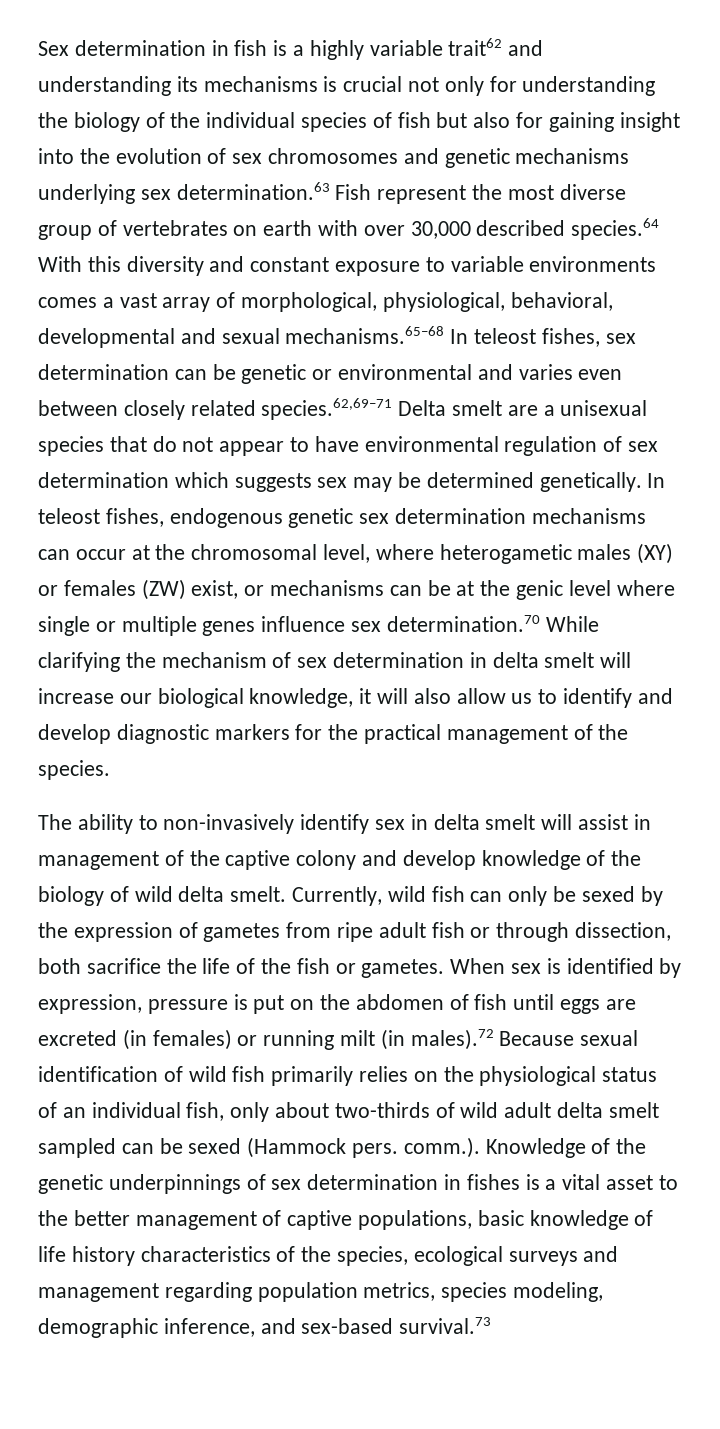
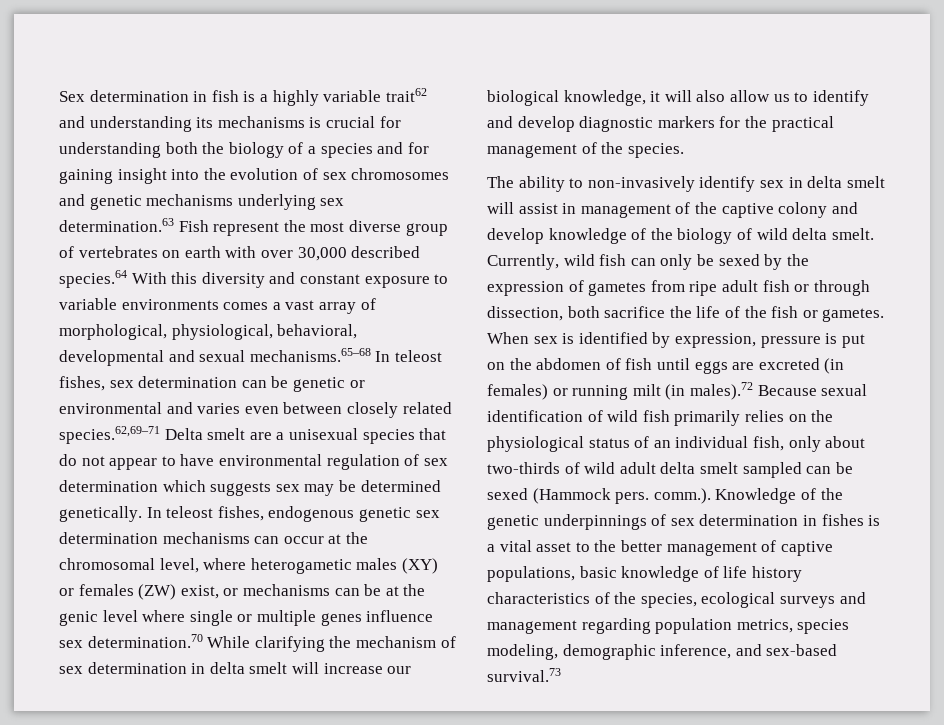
[408,76,484,96] not only -> (375, 122) none
[38,112,511,132] the biology of the individual species of fish but also -> [165,142,404,158] both the biology of a species and

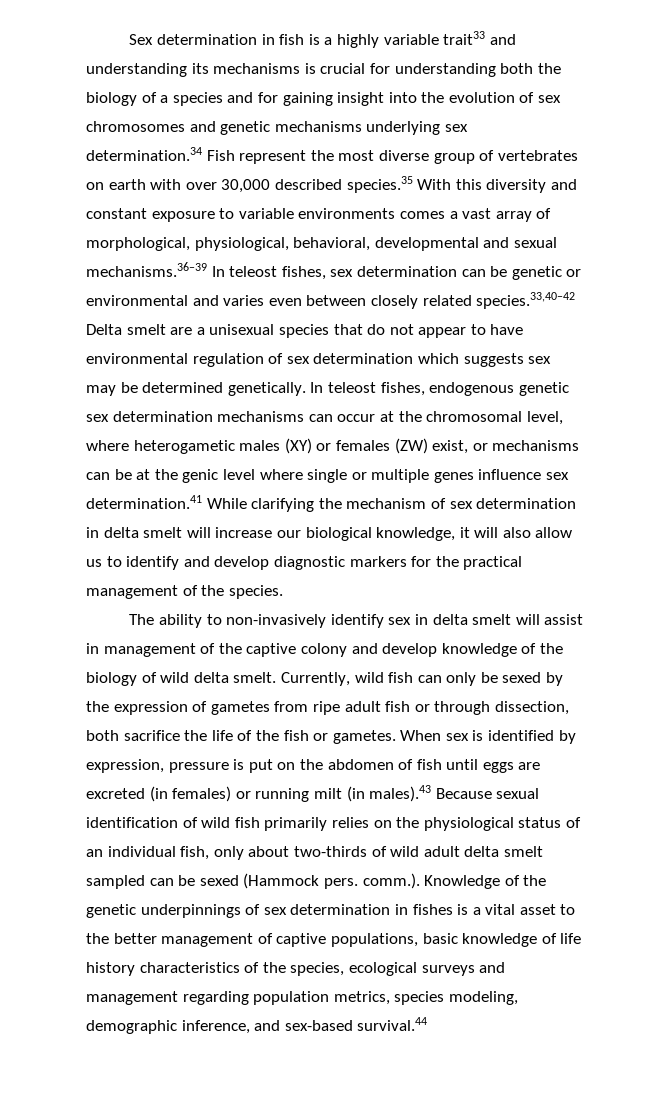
[385,88,427,102] trait62 -> [443,31,486,45] trait33
[59,218,174,232] determination.63 -> [86,147,202,161] determination.34
[59,270,127,288] species.64 -> [346,176,413,193] species.35
[249,348,371,362] mechanisms.65–68 -> [86,262,207,277] mechanisms.36–39
[59,426,160,444] species.62,69–71 -> [476,292,576,309] species.33,40–42
[87,634,203,648] determination.70 -> [86,495,202,509] determination.41
[689,382,753,400] males).72 -> [369,785,432,802] males).43
[487,668,561,682] survival.73 -> [357,1017,428,1031] survival.44

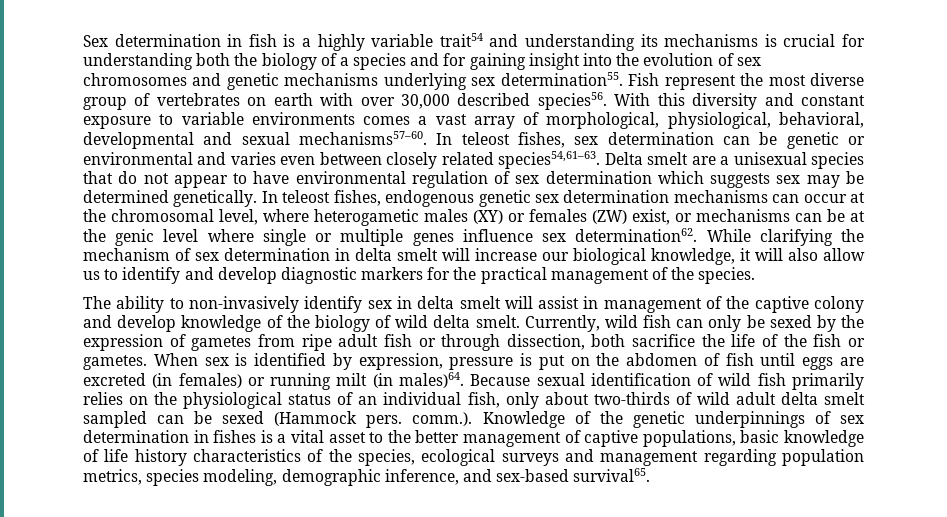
[443,31,486,45] trait33 -> [439,33,483,47] trait54
[86,147,202,161] determination.34 -> [500,72,623,86] determination55.
[346,176,413,193] species.35 -> [537,92,607,110] species56.
[86,262,207,277] mechanisms.36–39 -> [299,131,427,145] mechanisms57–60.
[476,292,576,309] species.33,40–42 -> [498,151,601,169] species54,61–63.
[86,495,202,509] determination.41 -> [575,228,698,242] determination62.
[369,785,432,802] males).43 -> [398,372,464,388] males)64.
[357,1017,428,1031] survival.44 -> [573,468,651,482] survival65.

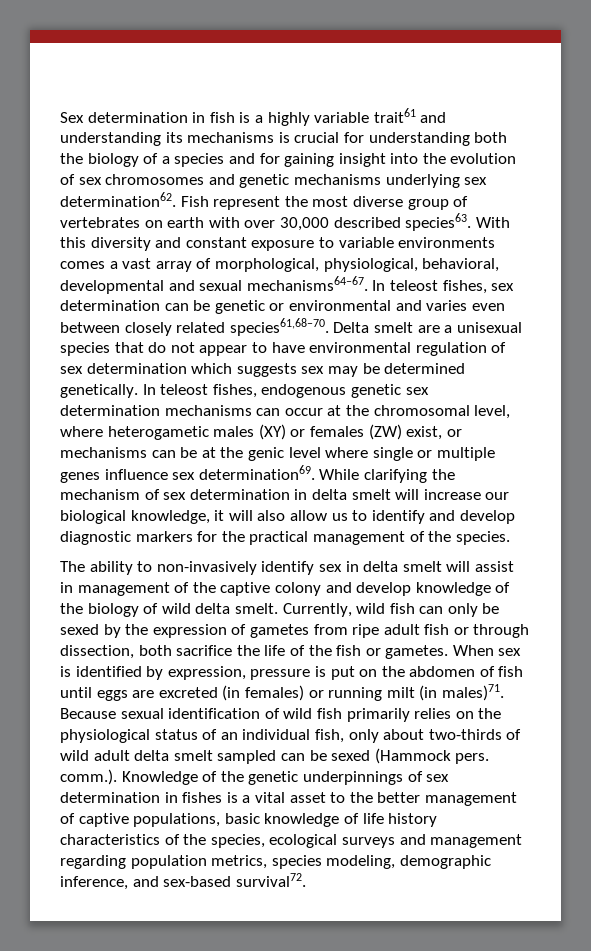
[439,33,483,47] trait54 -> [373,108,416,123] trait61
[500,72,623,86] determination55. -> [60,192,176,207] determination62.
[537,92,607,110] species56. -> [405,213,472,231] species63.
[299,131,427,145] mechanisms57–60. -> [246,276,368,291] mechanisms64–67.
[498,151,601,169] species54,61–63. -> [229,318,329,336] species61,68–70.
[575,228,698,242] determination62. -> [198,465,315,480] determination69.
[398,372,464,388] males)64. -> [441,684,504,701] males)71.
[573,468,651,482] survival65. -> [235,873,306,887] survival72.

